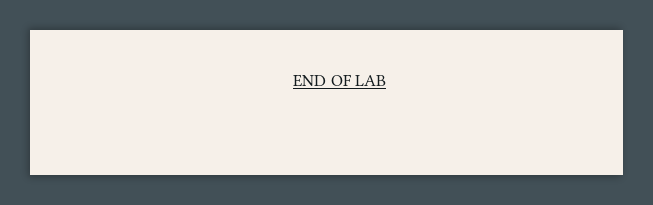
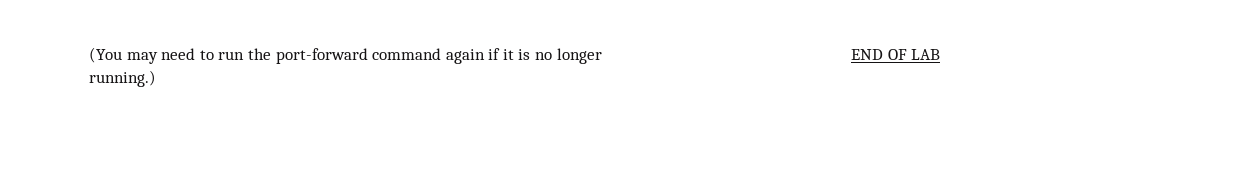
(292, 80) none -> [89,47,602,64] [89,70,156,87] (You may need to run the port-forward command again if it is no longer running.) //

